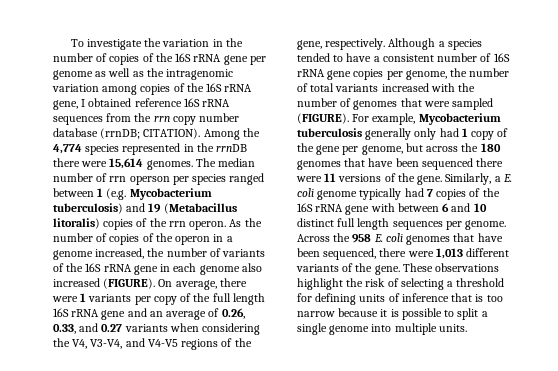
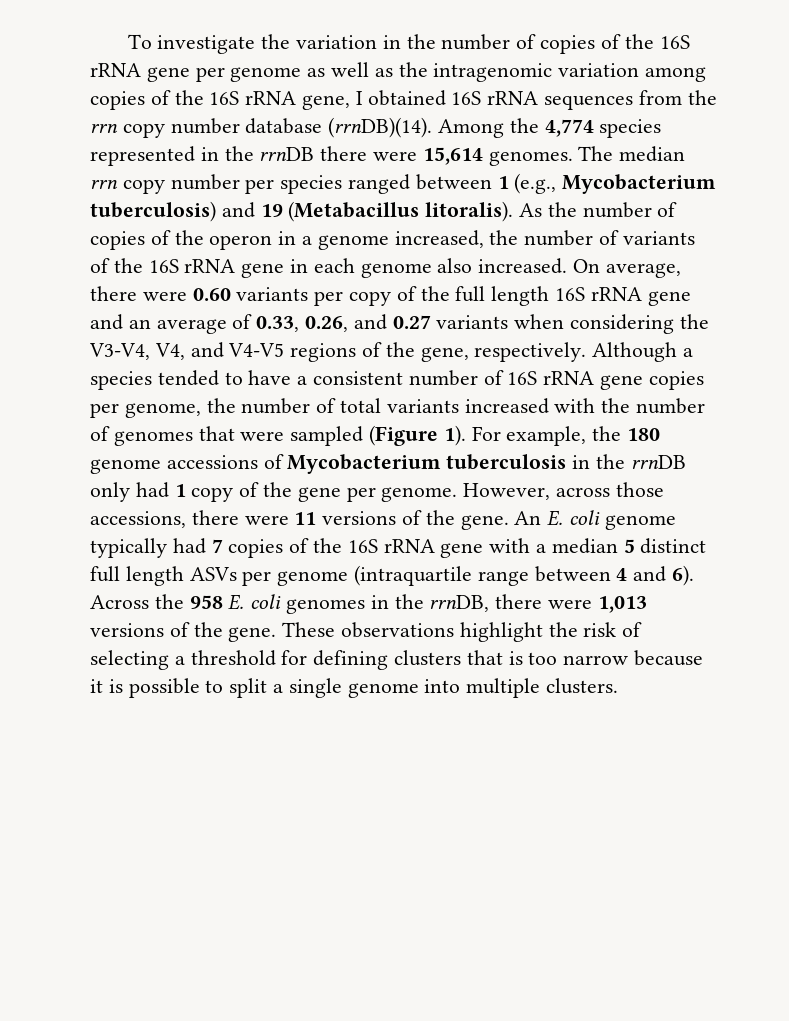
[134,98,182,107] reference -> (446, 98) none
[100,128,201,139] (rrnDB; CITATION). -> [328,117,433,138] (rrnDB)(14).
[53,173,170,185] number of rrn operson -> [90,174,240,194] rrn copy number
[106,188,127,200] (e.g. -> [514,173,557,194] (e.g.,
[53,218,227,230] litoralis) copies of the rrn operon. -> [425,201,514,222] litoralis).
[53,278,156,289] increased (FIGURE). -> [478,258,568,274] increased.
[80,293,87,302] 1 -> [192,288,231,301] 0.60
[221,308,245,319] [53,324,76,334] 0.26, 0.33, -> [256,316,349,332] 0.33, 0.26,
[72,339,123,349] V4, V3-V4, -> [89,343,185,360] V3-V4, V4,
[297,113,501,125] [297,128,412,140] (FIGURE). For example, Mycobacterium tuberculosis generally -> [369,425,661,446] [90,454,686,474] (Figure 1). For example, the 180 genome accessions of Mycobacterium tuberculosis in the rrnDB
[361,143,501,155] [297,158,473,170] genome, but across the 180 genomes that have been sequenced -> [381,482,664,502] [90,511,186,528] genome. However, across those accessions,
[445,173,501,185] Similarly, a -> [514,511,542,525] An
[397,203,487,212] [297,218,507,230] between 6 and 10 distinct full length sequences per genome. -> [536,538,707,554] [90,565,695,586] a median 5 distinct full length ASVs per genome (intraquartile range between 4 and 6).
[453,233,503,242] [297,248,377,260] that have been sequenced, -> [370,594,490,612] in the rrnDB,
[466,248,510,257] [296,264,339,272] different variants -> [90,623,164,637] versions
[359,293,449,302] units of inference -> [394,650,462,666] clusters
[438,324,467,332] units. -> [546,678,619,694] clusters.

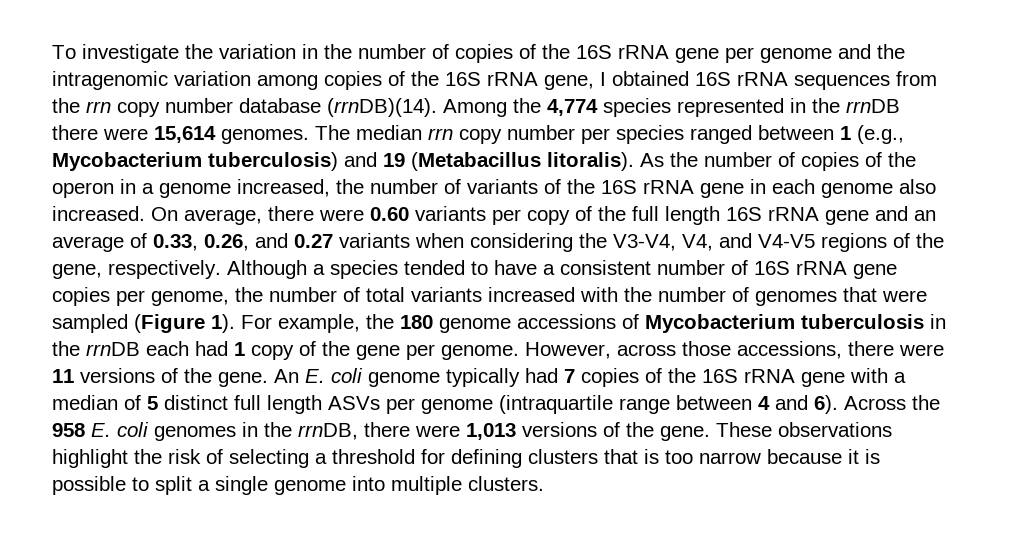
[307,62,393,77] as well as -> [838,44,871,59] and
[90,482,130,502] only -> [146,341,189,356] each
(618, 546) none -> [124,395,141,410] of

